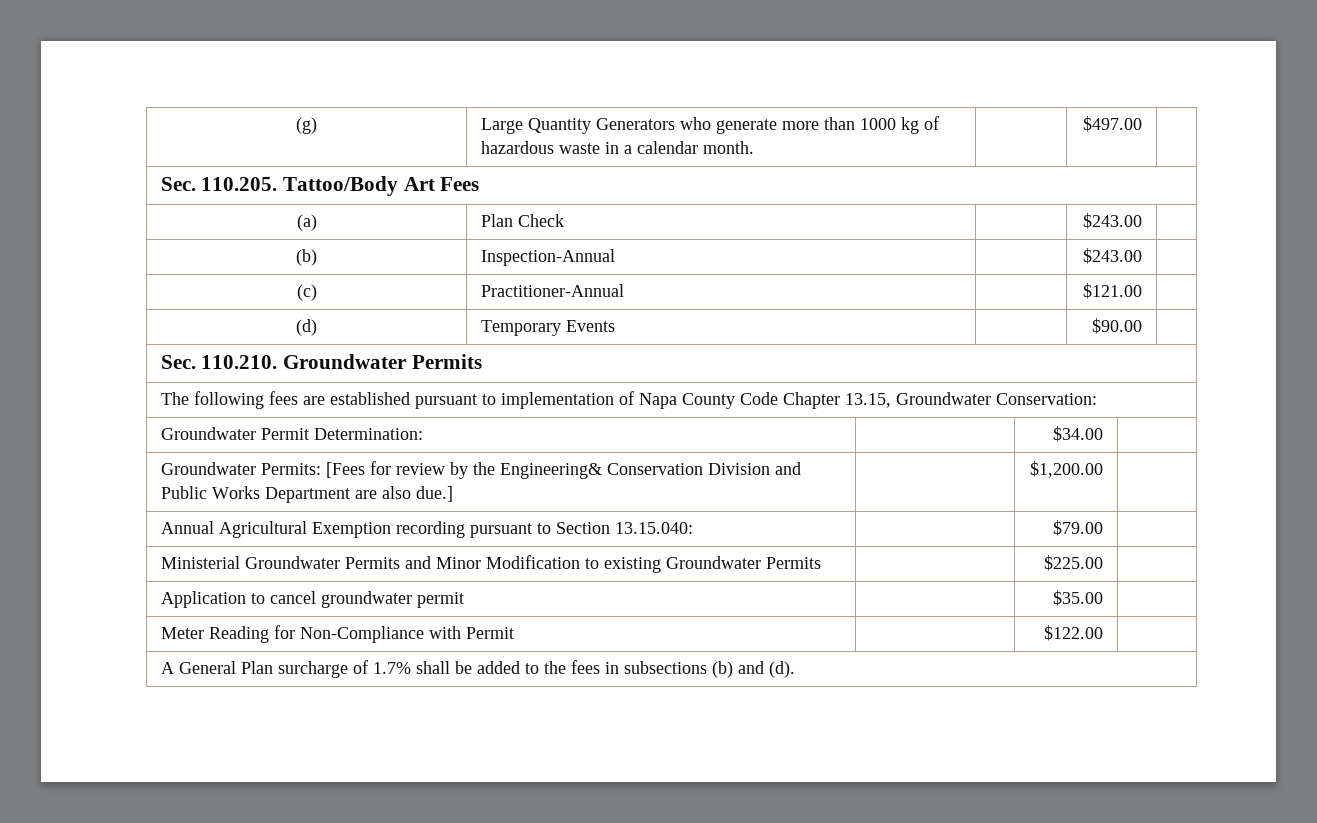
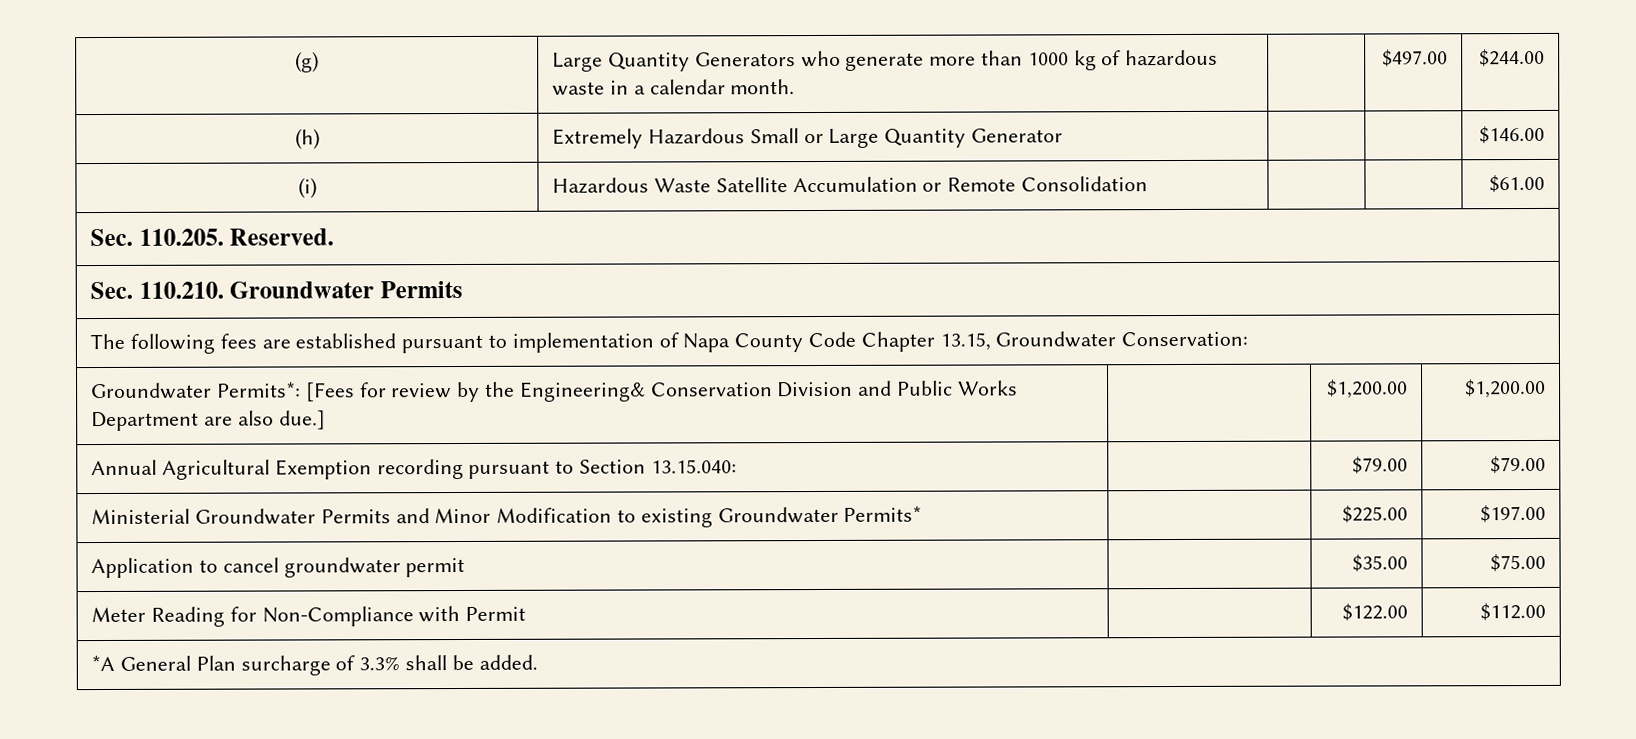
[160,176,480,196] [296,214,317,231] [480,214,564,227] [1083,213,1143,229] [296,249,317,266] [480,249,615,266] [1083,248,1143,264] [296,284,317,301] [480,284,624,297] [1083,283,1143,299] [296,319,317,336] [480,320,615,336] [1092,318,1143,334] // Sec. 110.205. Tattoo/Body Art Fees // (a) | Plan Check | | $243.00 | // (b) | Inspection-Annual | | $243.00 | // (c) | Practitioner-Annual | | $121.00 | // (d) | Temporary Events | | $90.00 | -> [1478,48,1545,67] [294,128,320,150] [552,128,1064,149] [1478,125,1545,144] [297,177,317,199] [552,176,1149,194] [1488,174,1545,193] [90,228,335,247] $244.00 // (h) | Extremely Hazardous Small or Large Quantity Generator | | | $146.00 // (i) | Hazardous Waste Satellite Accumulation or Remote Consolidation | | | $61.00 // Sec. 110.205. Reserved.
[260,428,423,440] [1053,426,1104,442] [160,462,321,475] Permit Determination: | | $34.00 | // Groundwater Permits: -> [216,381,301,398] Permits*:
(1104, 469) none -> [1464,378,1546,399] $1,200.00
(1104, 528) none -> [1489,455,1546,474] $79.00
[765,557,821,569] Permits -> [843,505,923,522] Permits*
(1104, 563) none -> [1479,504,1546,523] $197.00
(1104, 598) none -> [1489,553,1546,572] $75.00
[160,662,174,674] // A -> [1479,602,1546,621] [91,654,116,672] $112.00 // *A
[372,662,411,674] 1.7% -> [359,656,401,671] 3.3%
[476,660,795,678] added to the fees in subsections (b) and (d). -> [478,654,538,670] added.

